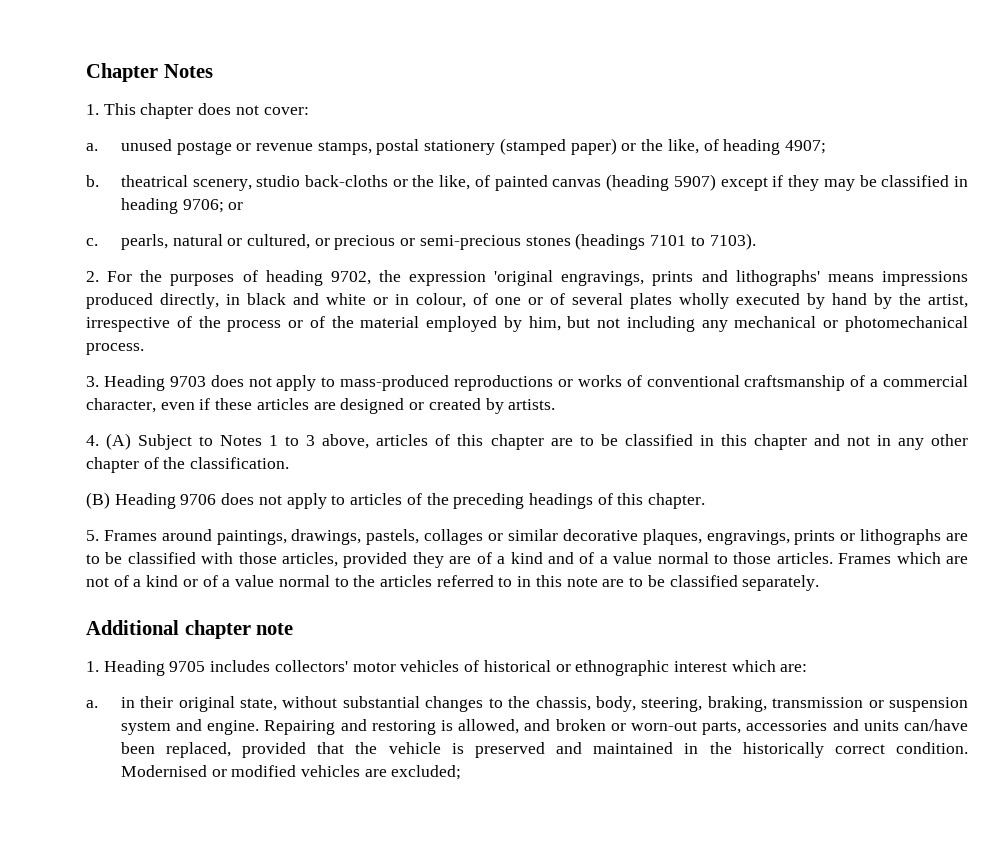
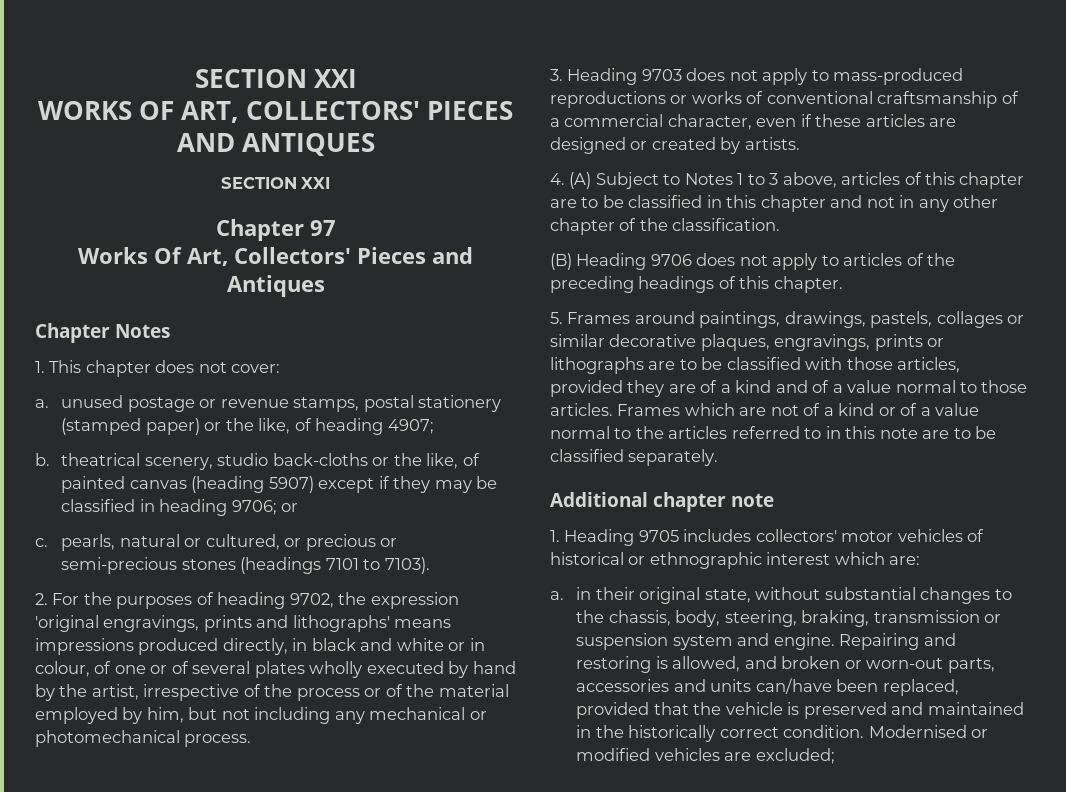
(86, 72) none -> [194,69,357,88] [38,101,513,123] [176,133,375,156] [220,177,331,189] [215,219,336,241] [78,247,473,266] [226,275,325,297] SECTION XXI // WORKS OF ART, COLLECTORS' PIECES AND ANTIQUES // SECTION XXI // Chapter 97 // Works Of Art, Collectors' Pieces and Antiques //

